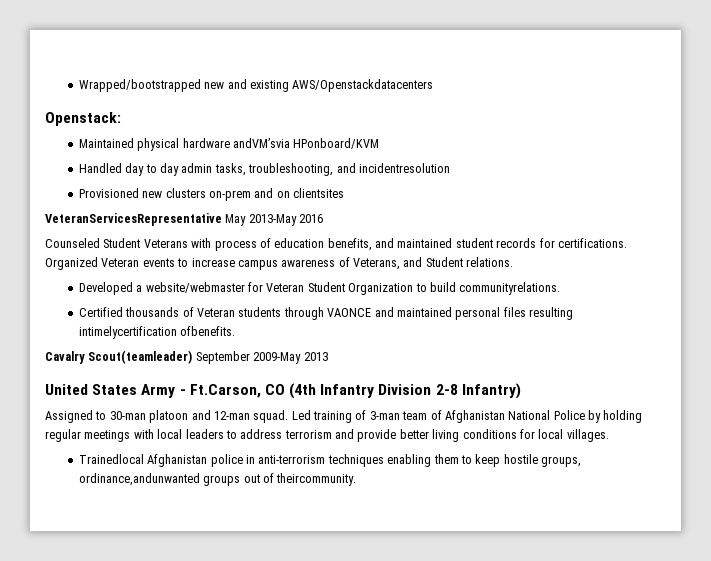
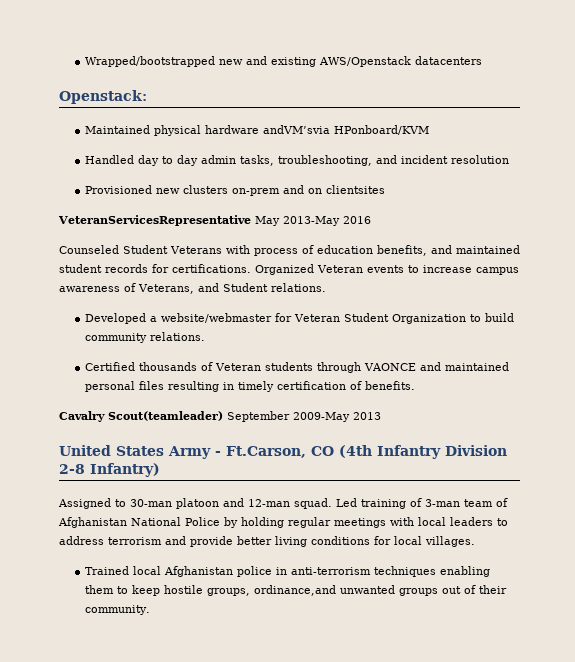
[292,79,434,92] AWS/Openstackdatacenters -> [318,56,482,67] AWS/Openstack datacenters
[358,163,450,173] incidentresolution -> [400,155,509,164] incident resolution
[459,282,561,295] communityrelations. -> [84,332,205,343] community relations.
[78,326,236,339] intimelycertification ofbenefits. -> [222,381,415,392] in timely certification of benefits.
[78,454,144,464] Trainedlocal -> [84,566,161,575] Trained local
[78,473,200,486] ordinance,andunwanted -> [253,585,395,596] ordinance,and unwanted
[276,473,357,486] theircommunity. -> [478,585,507,594] [84,605,150,615] their community.

